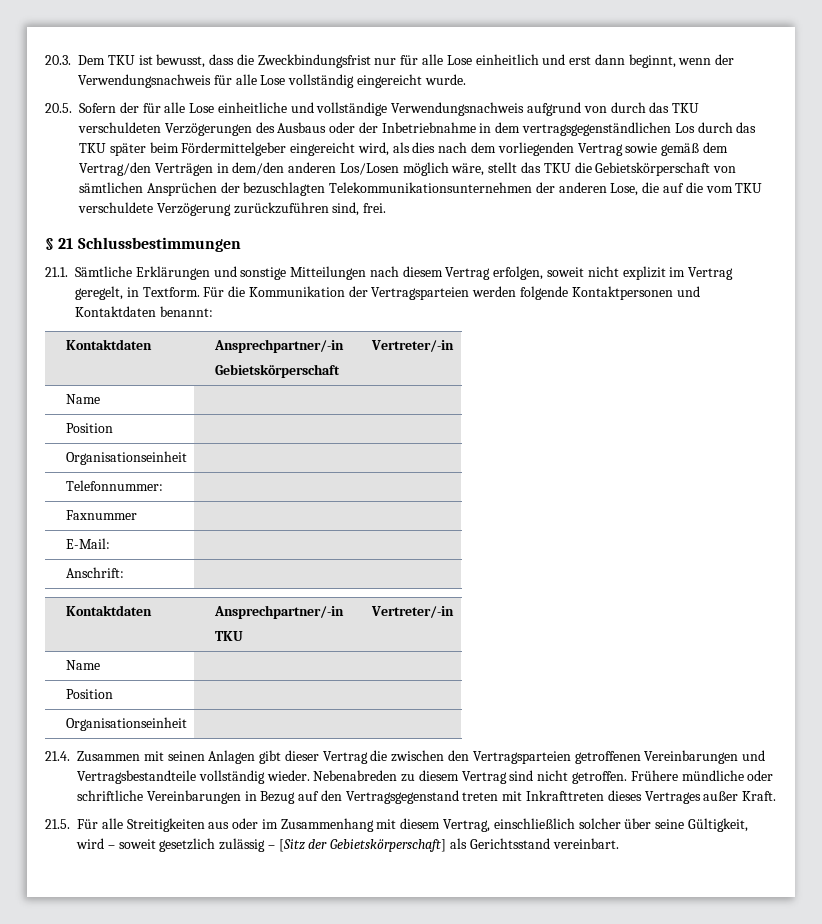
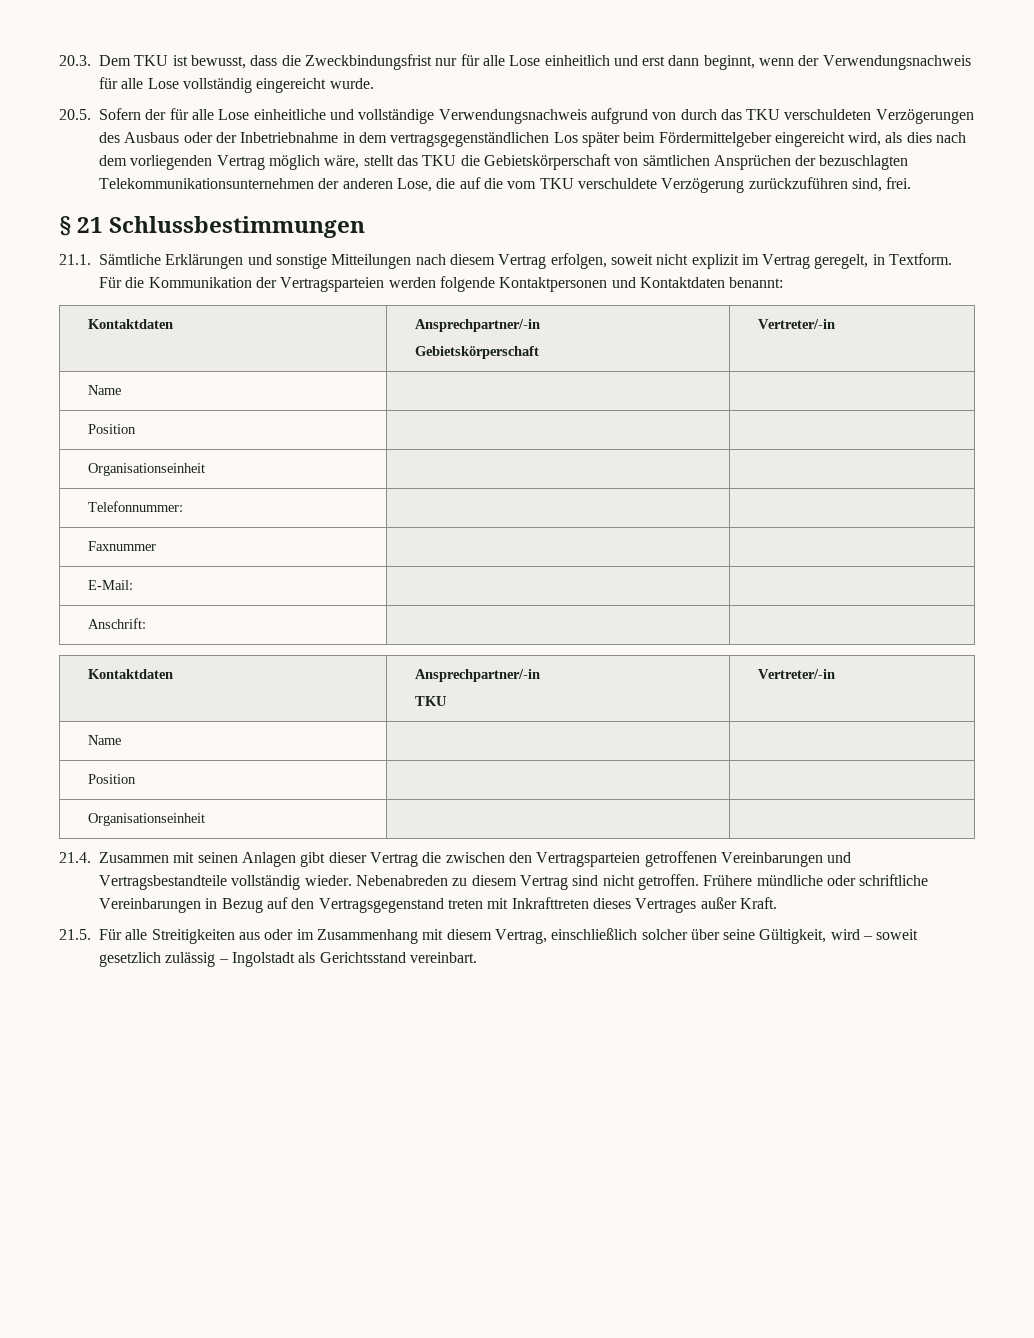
[697,122,757,133] [79,143,106,153] durch das TKU -> (578, 137) none
[625,142,728,156] [79,162,399,176] sowie gemäß dem Vertrag/den Verträgen in dem/den anderen Los/Losen -> (265, 162) none
[278,839,447,852] [Sitz der Gebietskörperschaft] -> [231,952,295,967] Ingolstadt

